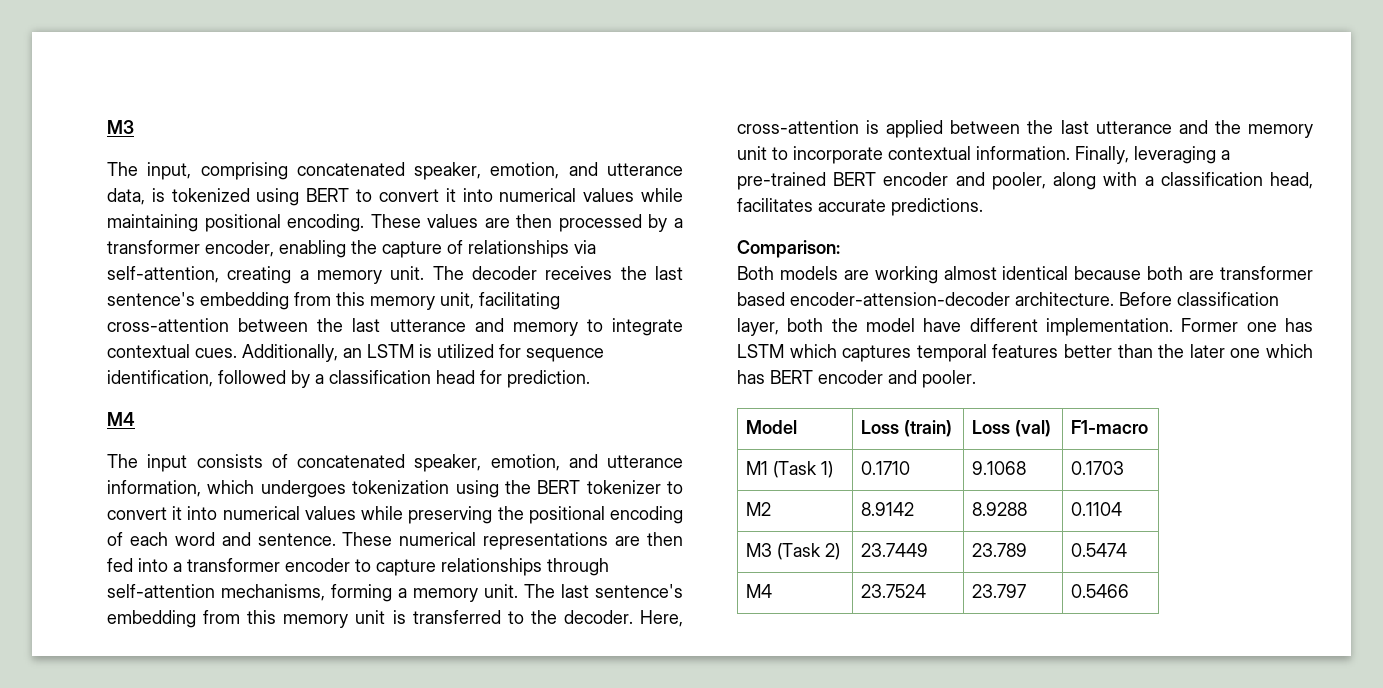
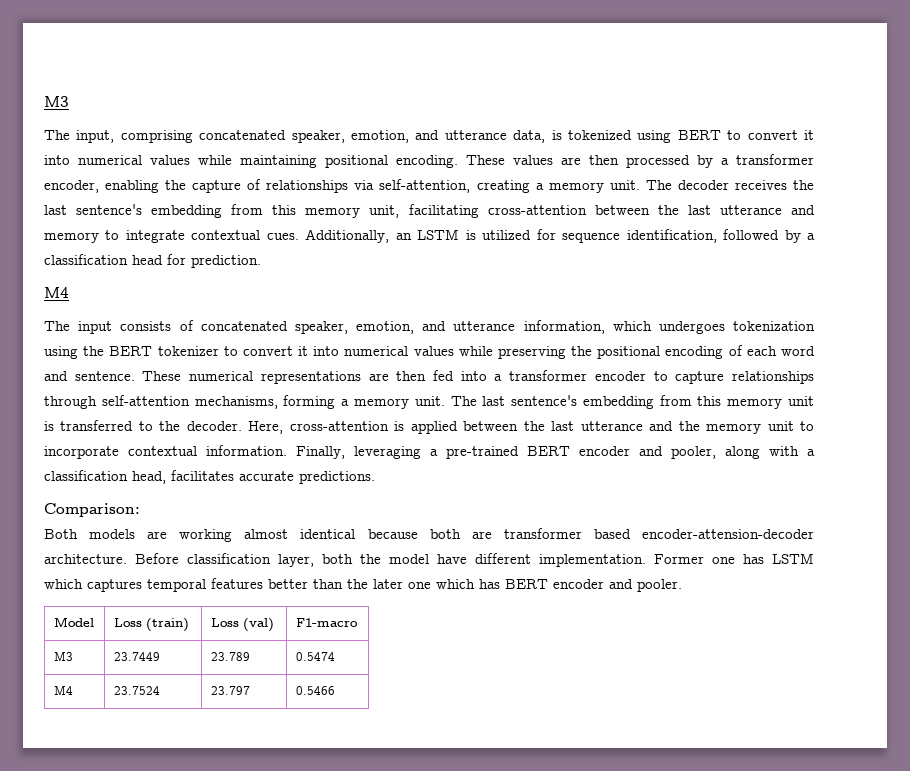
[745,461,833,478] [860,461,910,475] [971,461,1026,475] [1070,461,1124,475] [745,502,771,516] [860,502,914,516] [971,502,1027,516] [1070,502,1122,516] [745,543,840,560] // M1 (Task 1) | 0.1710 | 9.1068 | 0.1703 // M2 | 8.9142 | 8.9288 | 0.1104 // M3 (Task 2) -> [53,651,73,661] // M3

